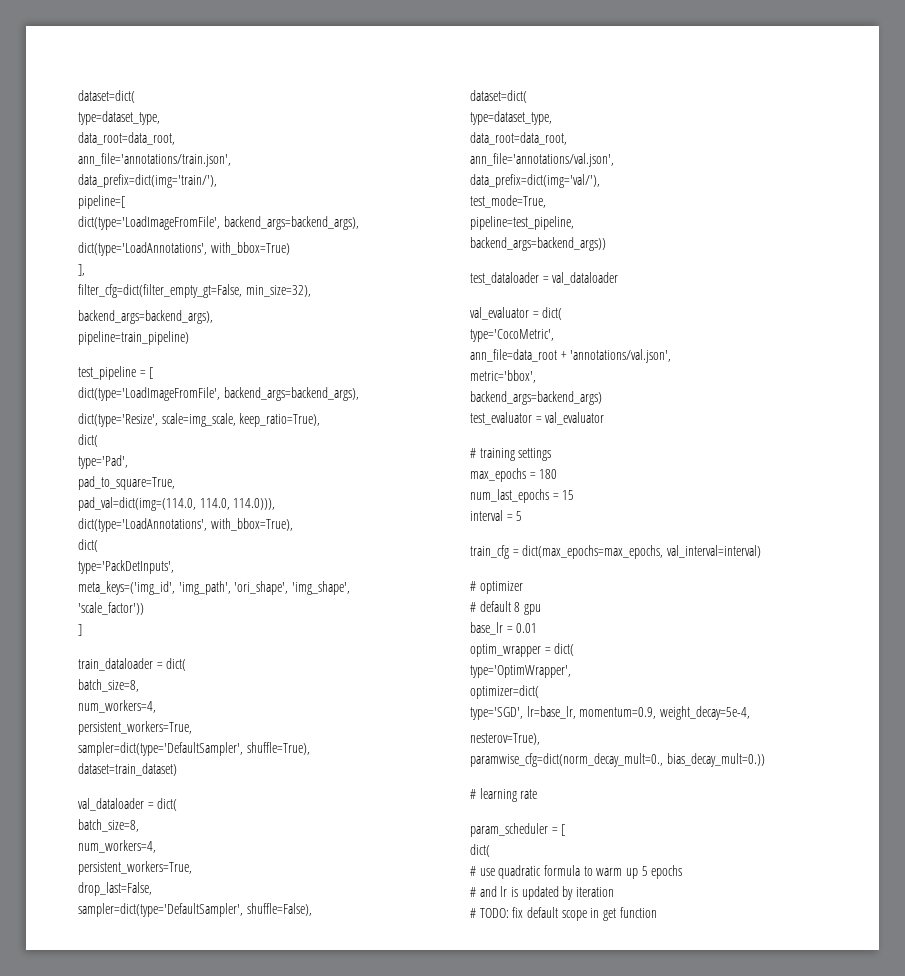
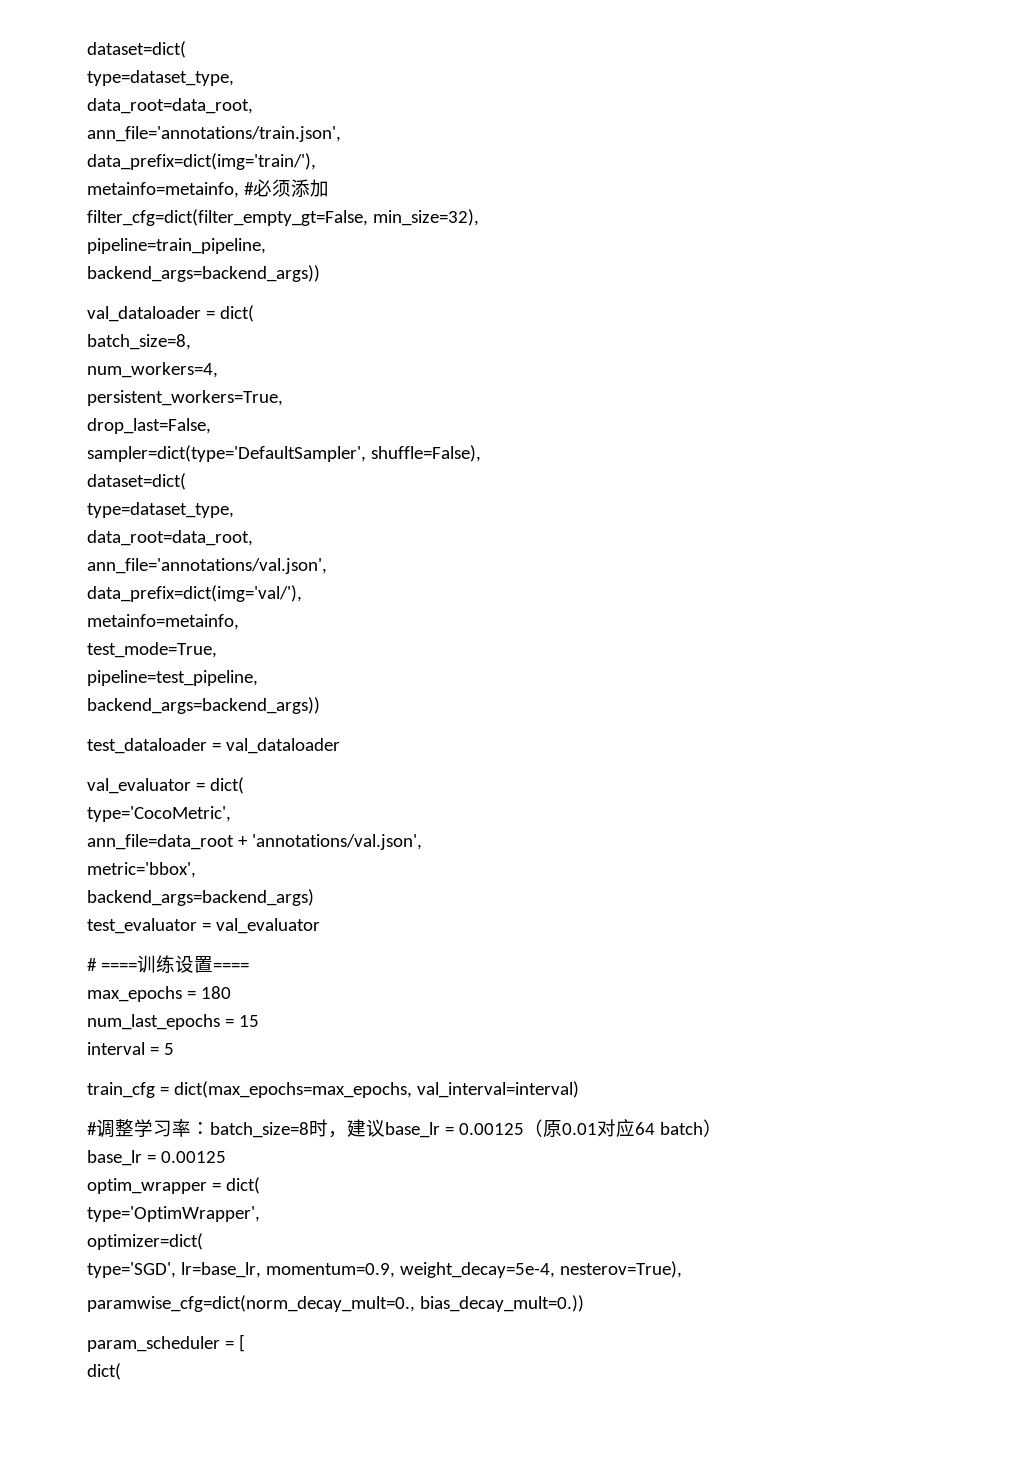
[78,195,125,209] [78,216,359,230] [78,242,290,256] [78,264,85,276] [78,284,311,298] [78,310,213,324] [78,331,189,345] [78,366,154,380] [78,387,359,401] [78,413,321,427] [78,434,98,447] [78,455,128,469] [78,476,175,490] [78,497,276,511] [78,518,293,532] [78,539,98,552] [78,560,174,574] [78,581,350,595] [78,602,144,615] [78,624,82,636] [78,658,187,671] [78,679,139,692] [78,700,156,713] [78,721,192,735] [78,742,310,756] [78,763,177,776] pipeline=[ // dict(type='LoadImageFromFile', backend_args=backend_args), // dict(type='LoadAnnotations', with_bbox=True) // ], // filter_cfg=dict(filter_empty_gt=False, min_size=32), // backend_args=backend_args), // pipeline=train_pipeline) // test_pipeline = [ // dict(type='LoadImageFromFile', backend_args=backend_args), // dict(type='Resize', scale=img_scale, keep_ratio=True), // dict( // type='Pad', // pad_to_square=True, // pad_val=dict(img=(114.0, 114.0, 114.0))), // dict(type='LoadAnnotations', with_bbox=True), // dict( // type='PackDetInputs', // meta_keys=('img_id', 'img_path', 'ori_shape', 'img_shape', // 'scale_factor')) // ] // train_dataloader = dict( // batch_size=8, // num_workers=4, // persistent_workers=True, // sampler=dict(type='DefaultSampler', shuffle=True), // dataset=train_dataset) -> [87,179,329,198] [87,209,479,226] [87,238,266,254] [87,265,320,282] metainfo=metainfo, #必须添加 // filter_cfg=dict(filter_empty_gt=False, min_size=32), // pipeline=train_pipeline, // backend_args=backend_args))
(600, 181) none -> [87,614,239,630] // metainfo=metainfo,
[479,448,552,461] training settings -> [100,955,249,973] ====训练设置====
[479,581,523,594] [470,601,541,615] [470,622,538,635] optimizer // # default 8 gpu // base_lr = 0.01 -> [96,1119,722,1138] [87,1150,226,1166] 调整学习率：batch_size=8时，建议base_lr = 0.00125（原0.01对应64 batch） // base_lr = 0.00125
(750, 713) // -> (555, 1270) none
[470,788,538,802] // # learning rate -> (584, 1303) none
[470,865,683,879] [470,886,614,900] [470,907,657,921] // # use quadratic formula to warm up 5 epochs // # and lr is updated by iteration // # TODO: fix default scope in get function -> (121, 1371) none

